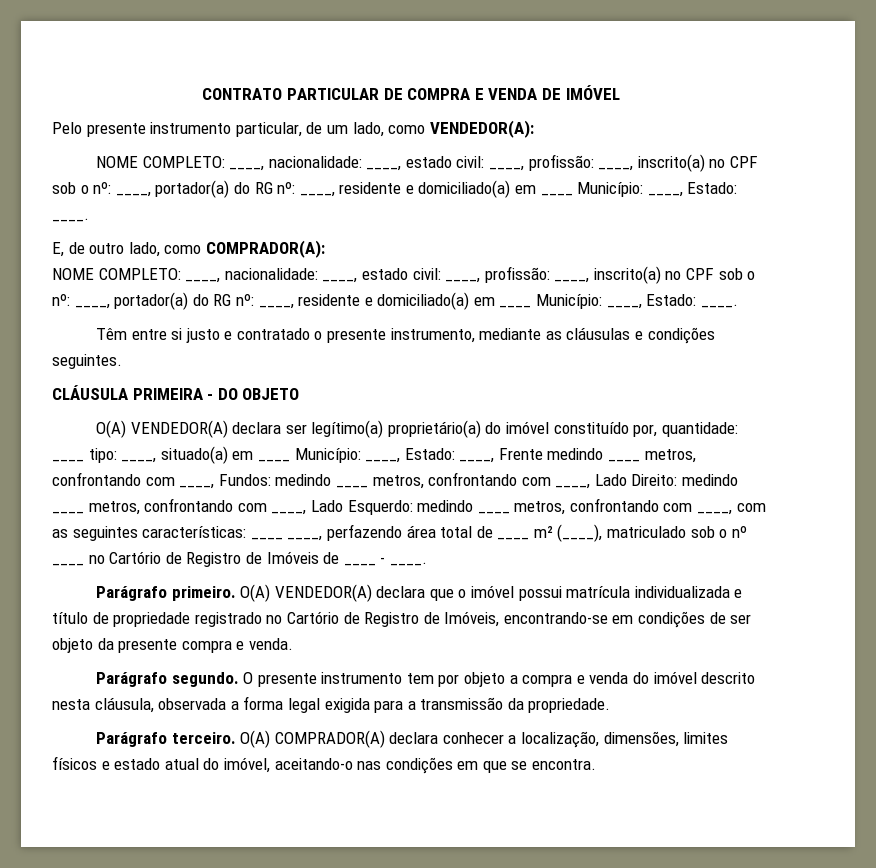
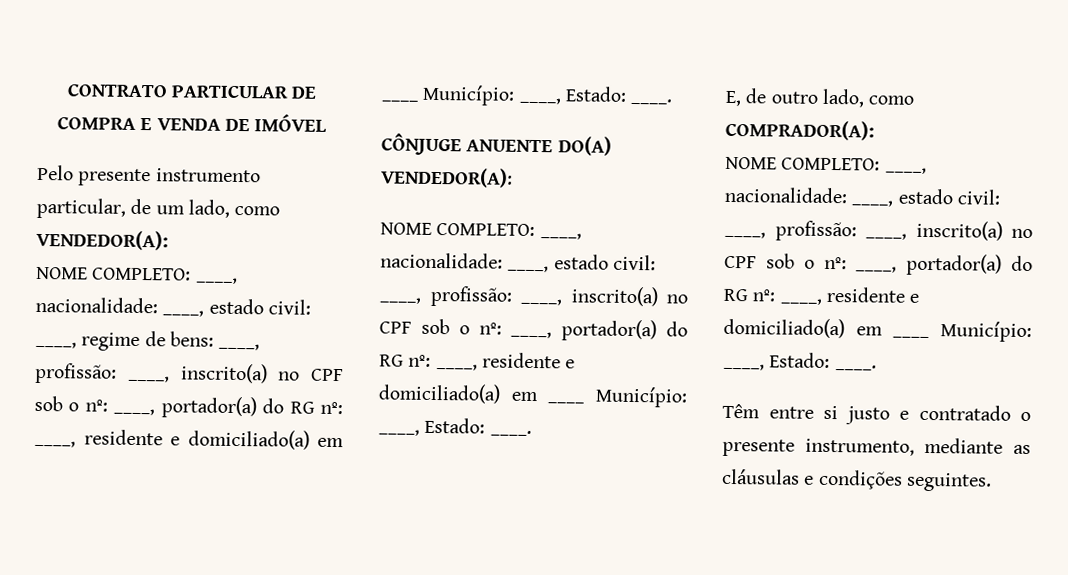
(534, 129) none -> [36,266,238,284] [35,296,311,317] [35,331,261,352] [35,362,344,384] [34,395,343,419] [34,429,344,450] [381,84,673,106] [381,132,612,156] [381,167,513,188] // NOME COMPLETO: ____, nacionalidade: ____, estado civil: ____, regime de bens: ____, profissão: ____, inscrito(a) no CPF sob o nº: ____, portador(a) do RG nº: ____, residente e domiciliado(a) em ____ Município: ____, Estado: ____. // CÔNJUGE ANUENTE DO(A) VENDEDOR(A):
[52,385,300,400] [95,420,738,438] [52,446,696,464] [52,472,739,489] [52,498,766,515] [52,524,747,542] [52,551,427,567] [95,584,743,602] [52,611,752,628] [52,638,293,653] [95,671,756,687] [52,696,611,713] [95,730,729,748] [52,756,597,774] // CLÁUSULA PRIMEIRA - DO OBJETO // O(A) VENDEDOR(A) declara ser legítimo(a) proprietário(a) do imóvel constituído por, quantidade: ____ tipo: ____, situado(a) em ____ Município: ____, Estado: ____, Frente medindo ____ metros, confrontando com ____, Fundos: medindo ____ metros, confrontando com ____, Lado Direito: medindo ____ metros, confrontando com ____, Lado Esquerdo: medindo ____ metros, confrontando com ____, com as seguintes características: ____ ____, perfazendo área total de ____ m² (____), matriculado sob o nº ____ no Cartório de Registro de Imóveis de ____ - ____. // Parágrafo primeiro. O(A) VENDEDOR(A) declara que o imóvel possui matrícula individualizada e título de propriedade registrado no Cartório de Registro de Imóveis, encontrando-se em condições de ser objeto da presente compra e venda. // Parágrafo segundo. O presente instrumento tem por objeto a compra e venda do imóvel descrito nesta cláusula, observada a forma legal exigida para a transmissão da propriedade. // Parágrafo terceiro. O(A) COMPRADOR(A) declara conhecer a localização, dimensões, limites físicos e estado atual do imóvel, aceitando-o nas condições em que se encontra. -> (992, 482) none

